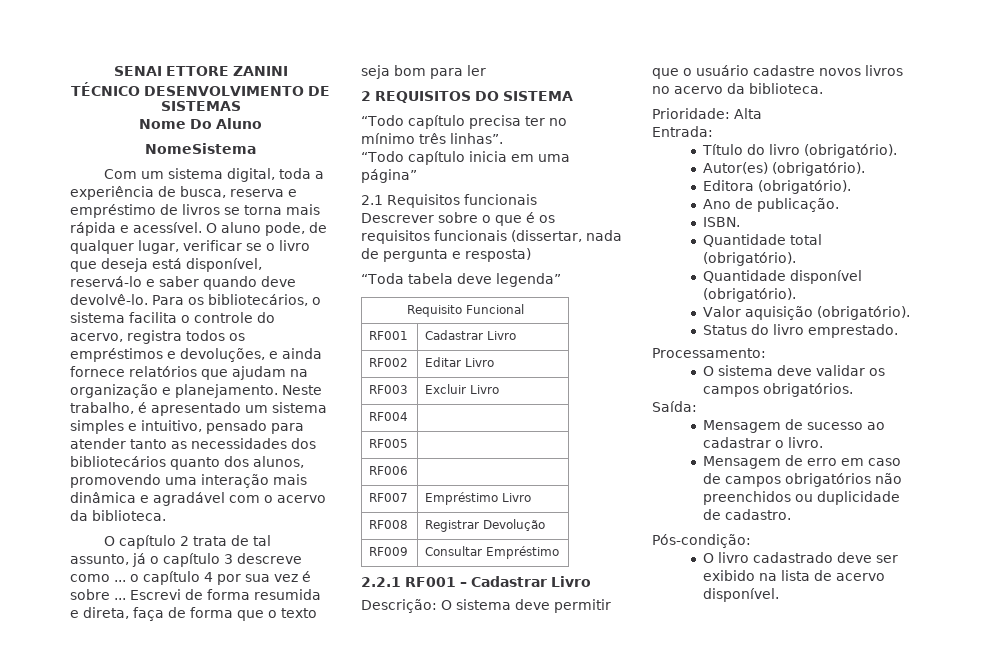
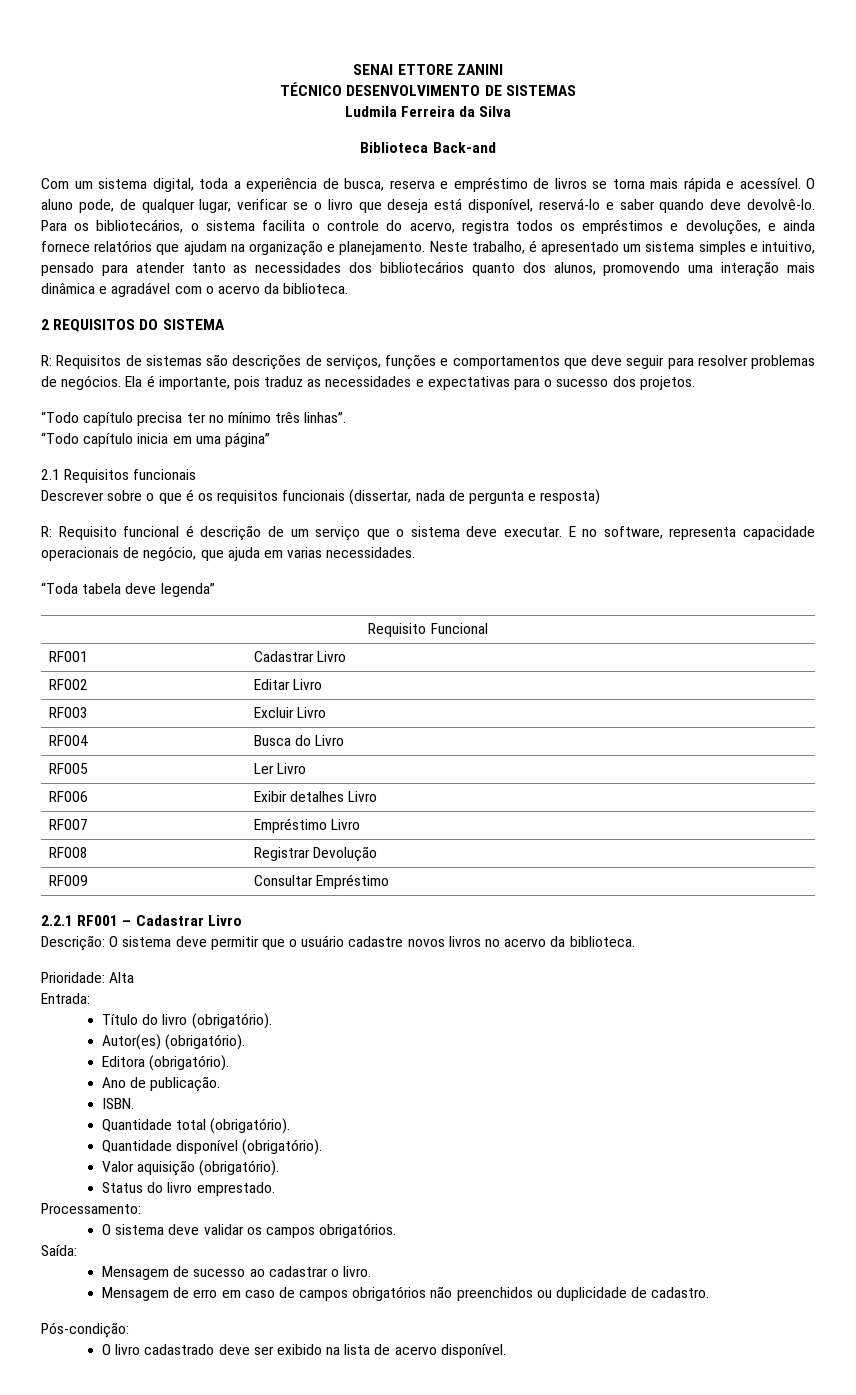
[139,118,262,129] [145,143,256,154] Nome Do Aluno // NomeSistema -> [344,106,512,117] [360,142,496,153] Ludmila Ferreira da Silva // Biblioteca Back-and
[104,535,272,549] [70,553,302,567] [70,571,311,585] [70,589,321,600] [70,607,317,621] [361,65,486,79] [361,91,573,103] O capítulo 2 trata de tal assunto, já o capítulo 3 descreve como ... o capítulo 4 por sua vez é sobre ... Escrevi de forma resumida e direta, faça de forma que o texto seja bom para ler // 2 REQUISITOS DO SISTEMA -> [41,319,225,332] [41,354,815,370] [41,375,695,390] 2 REQUISITOS DO SISTEMA // R: Requisitos de sistemas são descrições de serviços, funções e comportamentos que deve seguir para resolver problemas de negócios. Ela é importante, pois traduz as necessidades e expectativas para o sucesso dos projetos.
(531, 255) none -> [41,525,816,541] [41,546,416,561] // R: Requisito funcional é descrição de um serviço que o sistema deve executar. E no software, representa capacidade operacionais de negócio, que ajuda em varias necessidades.
(409, 416) none -> [253,735,345,746] Busca do Livro
(409, 443) none -> [253,763,306,774] Ler Livro
(409, 470) none -> [253,791,378,802] Exibir detalhes Livro

